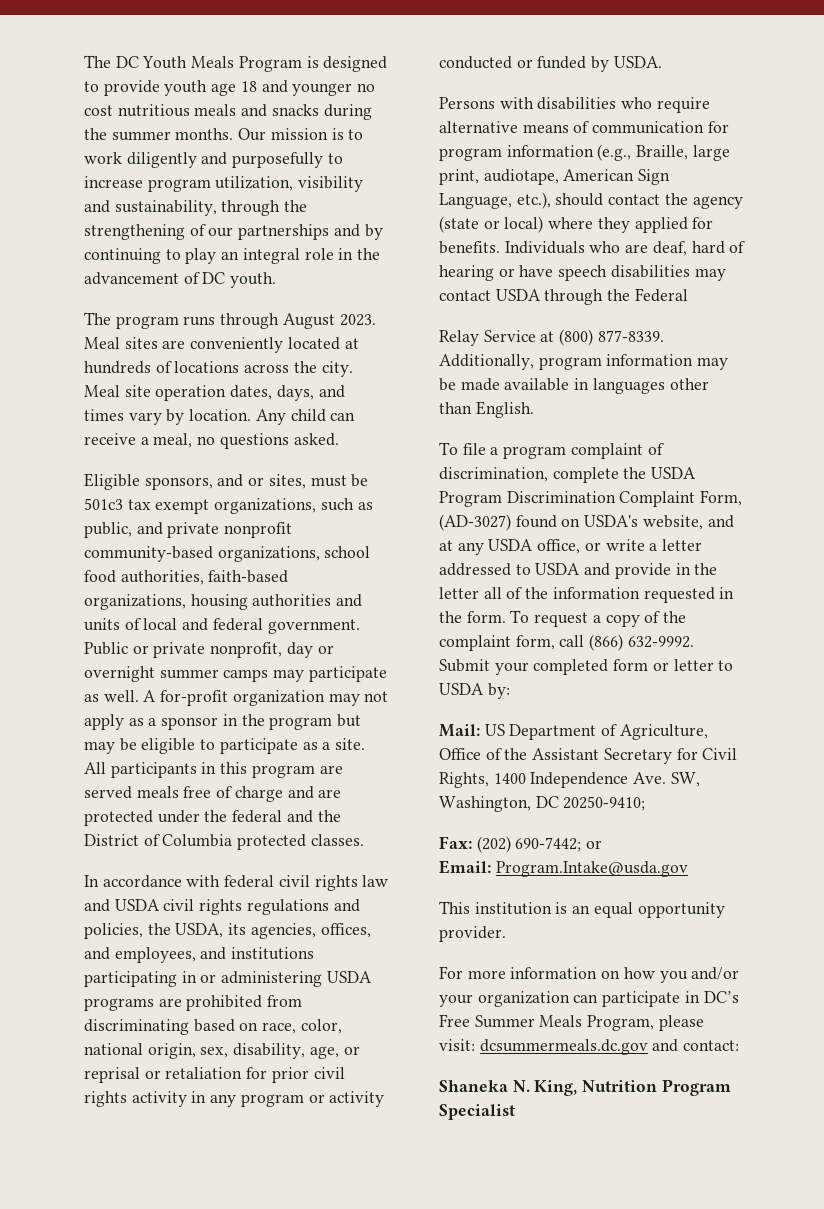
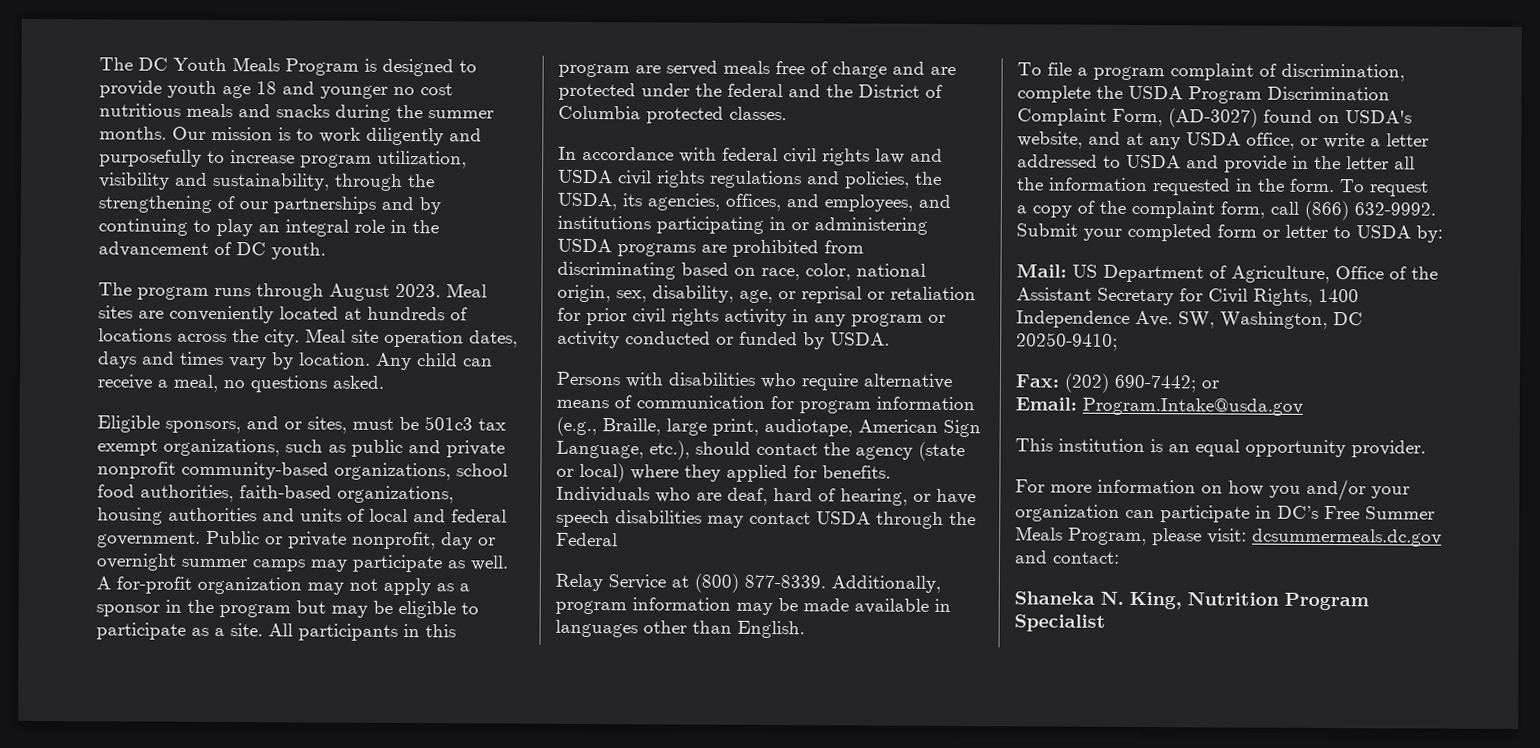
[276,385,314,401] days, -> [98,351,137,369] days
[84,522,132,538] public, -> [351,439,403,458] public
[439,265,494,281] hearing -> [840,488,908,506] hearing,
[506,587,523,599] of -> (1415, 163) none

